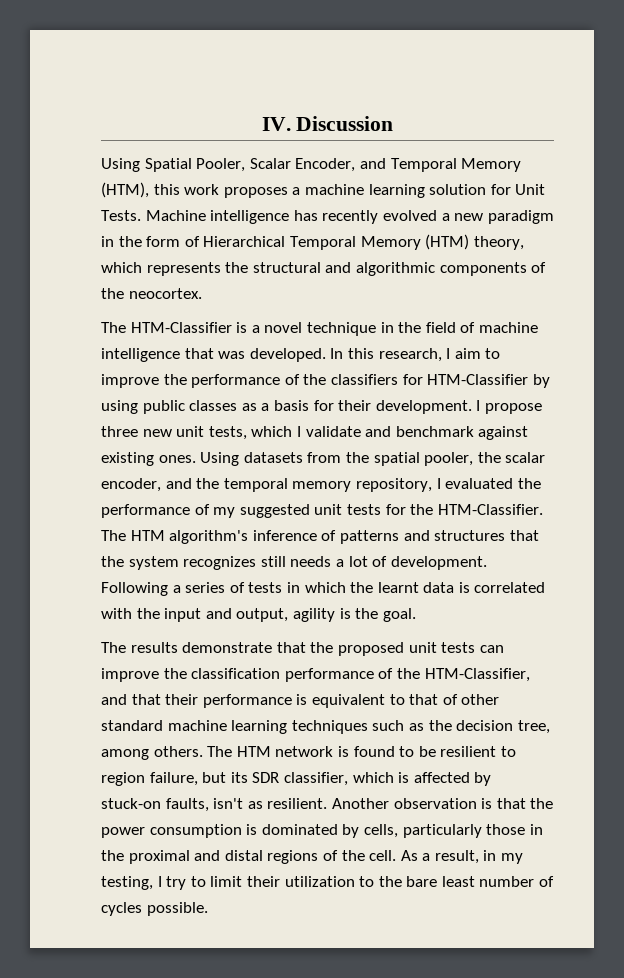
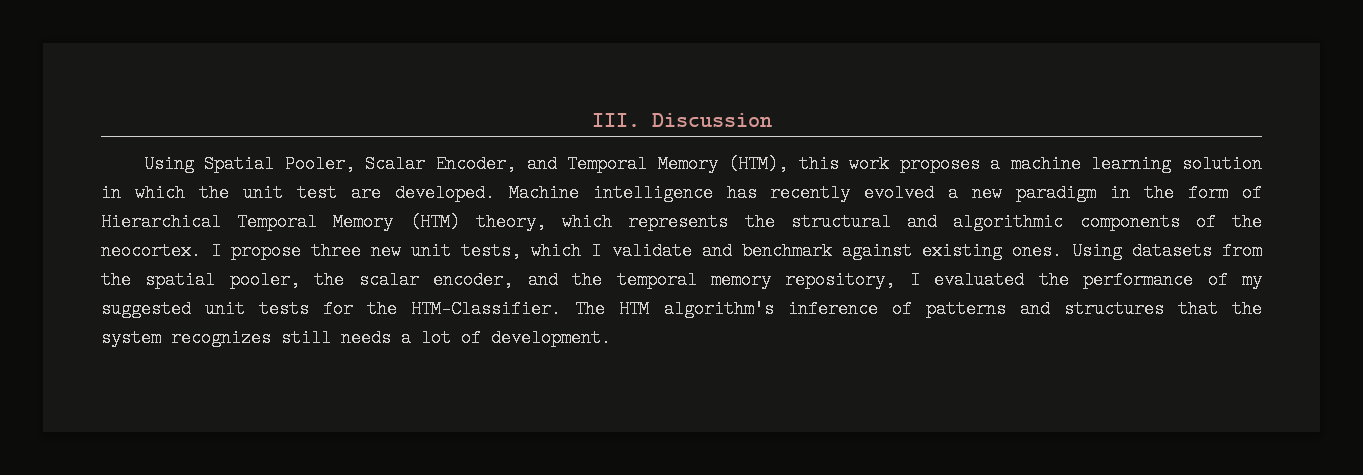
[261,117,291,131] IV. -> [591,113,640,127] III.
[490,184,546,195] [101,210,141,221] for Unit Tests. -> [101,184,495,202] in which the unit test are developed.
[101,322,538,336] [101,348,501,362] [101,374,550,388] [101,400,472,414] // The HTM-Classifier is a novel technique in the field of machine intelligence that was developed. In this research, I aim to improve the performance of the classifiers for HTM-Classifier by using public classes as a basis for their development. -> (201, 251) none
[101,582,546,596] [101,608,416,622] [101,642,504,656] [101,668,530,682] [101,694,500,708] [101,720,550,734] [101,746,516,760] [101,772,492,786] [101,798,554,812] [101,824,543,838] [101,850,524,864] [101,876,555,890] [101,902,208,916] Following a series of tests in which the learnt data is correlated with the input and output, agility is the goal. // The results demonstrate that the proposed unit tests can improve the classification performance of the HTM-Classifier, and that their performance is equivalent to that of other standard machine learning techniques such as the decision tree, among others. The HTM network is found to be resilient to region failure, but its SDR classifier, which is affected by stuck-on faults, isn't as resilient. Another observation is that the power consumption is dominated by cells, particularly those in the proximal and distal regions of the cell. As a result, in my testing, I try to limit their utilization to the bare least number of cycles possible. -> (611, 338) none

